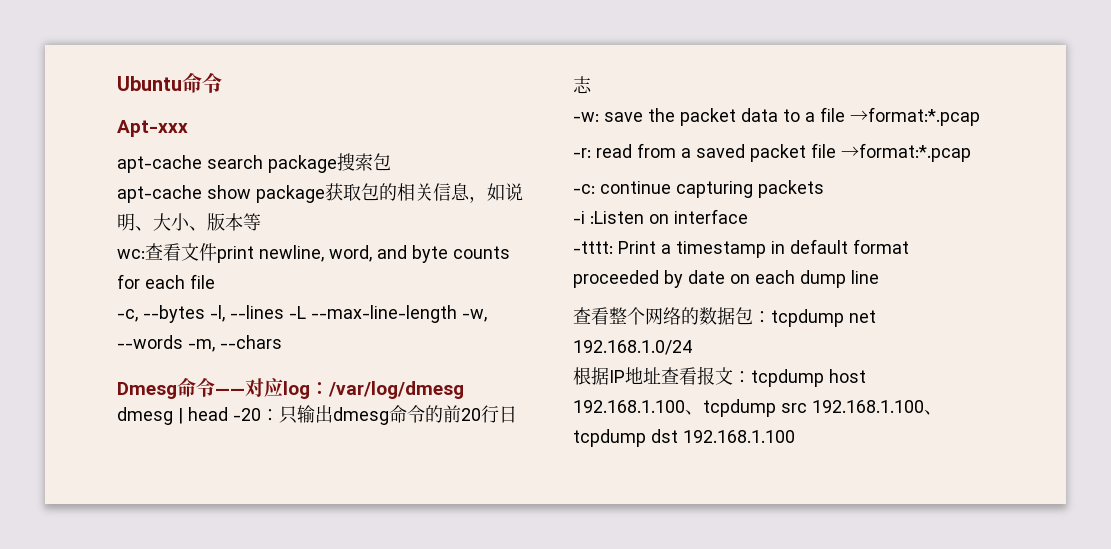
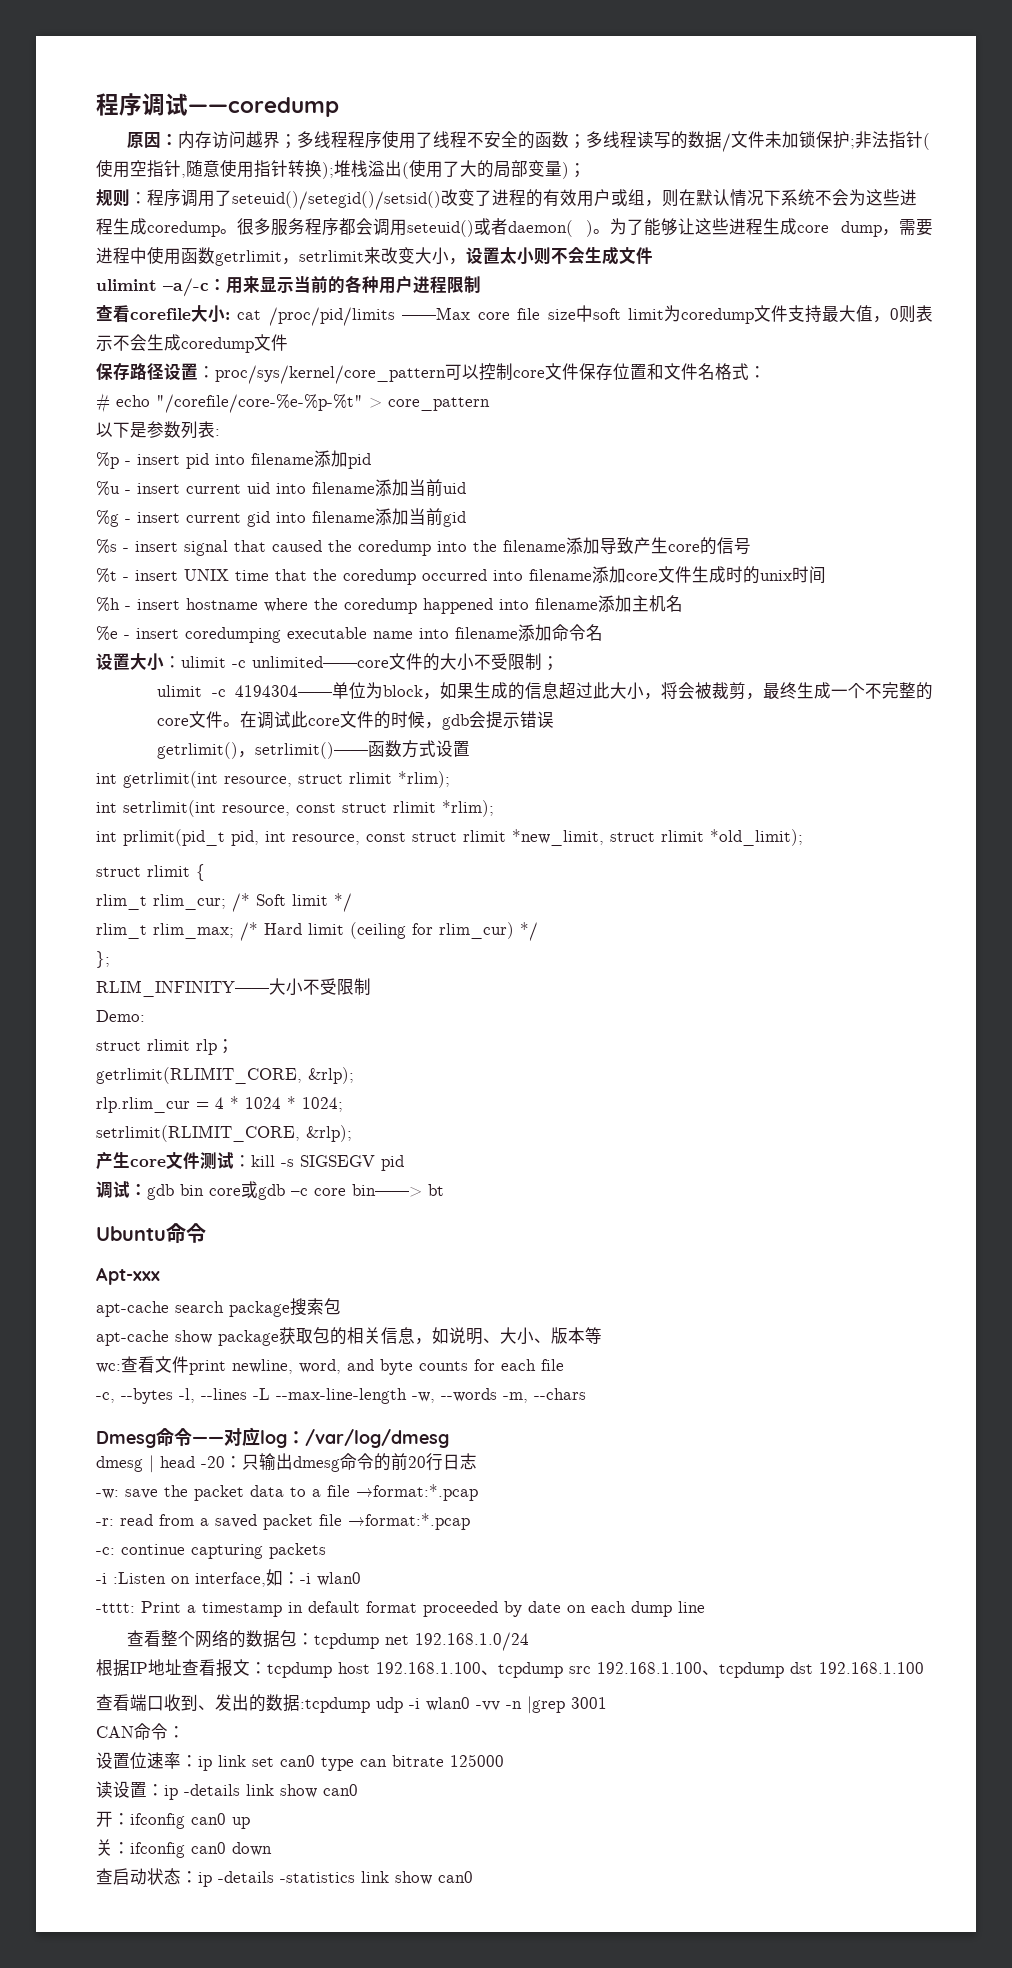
(117, 83) none -> [96,93,339,117] [127,131,931,152] [96,160,586,179] [96,189,917,210] [96,218,933,237] [96,246,653,266] [96,275,481,297] [96,305,934,326] [96,334,288,353] [96,362,766,384] [96,393,490,413] [96,421,220,439] [96,450,371,469] [96,479,466,497] [96,508,466,527] [96,537,751,556] [96,566,826,585] [96,595,683,614] [96,624,603,643] [96,653,559,671] [157,682,933,700] [157,711,555,730] [157,740,471,759] [96,771,450,788] [96,800,494,817] [96,829,803,846] [96,864,205,881] [96,893,352,912] [96,922,538,941] [96,951,110,968] [96,978,371,997] [96,1010,145,1022] [96,1039,234,1055] [96,1067,354,1084] [96,1096,343,1113] [96,1125,352,1142] [96,1152,404,1171] [96,1181,444,1200] 程序调试——coredump // 原因：内存访问越界；多线程程序使用了线程不安全的函数；多线程读写的数据/文件未加锁保护;非法指针(使用空指针,随意使用指针转换);堆栈溢出(使用了大的局部变量)； // 规则：程序调用了seteuid()/setegid()/setsid()改变了进程的有效用户或组，则在默认情况下系统不会为这些进程生成coredump。很多服务程序都会调用seteuid()或者daemon( )。为了能够让这些进程生成core dump，需要进程中使用函数getrlimit，setrlimit来改变大小，设置太小则不会生成文件 // ulimint –a/-c：用来显示当前的各种用户进程限制 // 查看corefile大小: cat /proc/pid/limits ——Max core file size中soft limit为coredump文件支持最大值，0则表示不会生成coredump文件 // 保存路径设置：proc/sys/kernel/core_pattern可以控制core文件保存位置和文件名格式： // # echo "/corefile/core-%e-%p-%t" > core_pattern // 以下是参数列表: // %p - insert pid into filename添加pid // %u - insert current uid into filename添加当前uid // %g - insert current gid into filename添加当前gid // %s - insert signal that caused the coredump into the filename添加导致产生core的信号 // %t - insert UNIX time that the coredump occurred into filename添加core文件生成时的unix时间 // %h - insert hostname where the coredump happened into filename添加主机名 // %e - insert coredumping executable name into filename添加命令名 // 设置大小：ulimit -c unlimited——core文件的大小不受限制； // ulimit -c 4194304——单位为block，如果生成的信息超过此大小，将会被裁剪，最终生成一个不完整的core文件。在调试此core文件的时候，gdb会提示错误 // getrlimit()，setrlimit()——函数方式设置 // int getrlimit(int resource, struct rlimit *rlim); // int setrlimit(int resource, const struct rlimit *rlim); // int prlimit(pid_t pid, int resource, const struct rlimit *new_limit, struct rlimit *old_limit); // struct rlimit { // rlim_t rlim_cur; /* Soft limit */ // rlim_t rlim_max; /* Hard limit (ceiling for rlim_cur) */ // }; // RLIM_INFINITY——大小不受限制 // Demo: // struct rlimit rlp； // getrlimit(RLIMIT_CORE, &rlp); // rlp.rlim_cur = 4 * 1024 * 1024; // setrlimit(RLIMIT_CORE, &rlp); // 产生core文件测试：kill -s SIGSEGV pid // 调试：gdb bin core或gdb –c core bin——> bt //
[674,209,748,224] interface -> [195,1569,361,1587] interface,如：-i wlan0
(795, 436) none -> [96,1694,607,1714] [96,1723,185,1740] [96,1752,504,1771] [96,1781,358,1800] [96,1811,250,1829] [96,1839,272,1858] [96,1868,473,1887] // 查看端口收到、发出的数据:tcpdump udp -i wlan0 -vv -n |grep 3001 // CAN命令： // 设置位速率：ip link set can0 type can bitrate 125000 // 读设置：ip -details link show can0 // 开：ifconfig can0 up // 关：ifconfig can0 down // 查启动状态：ip -details -statistics link show can0

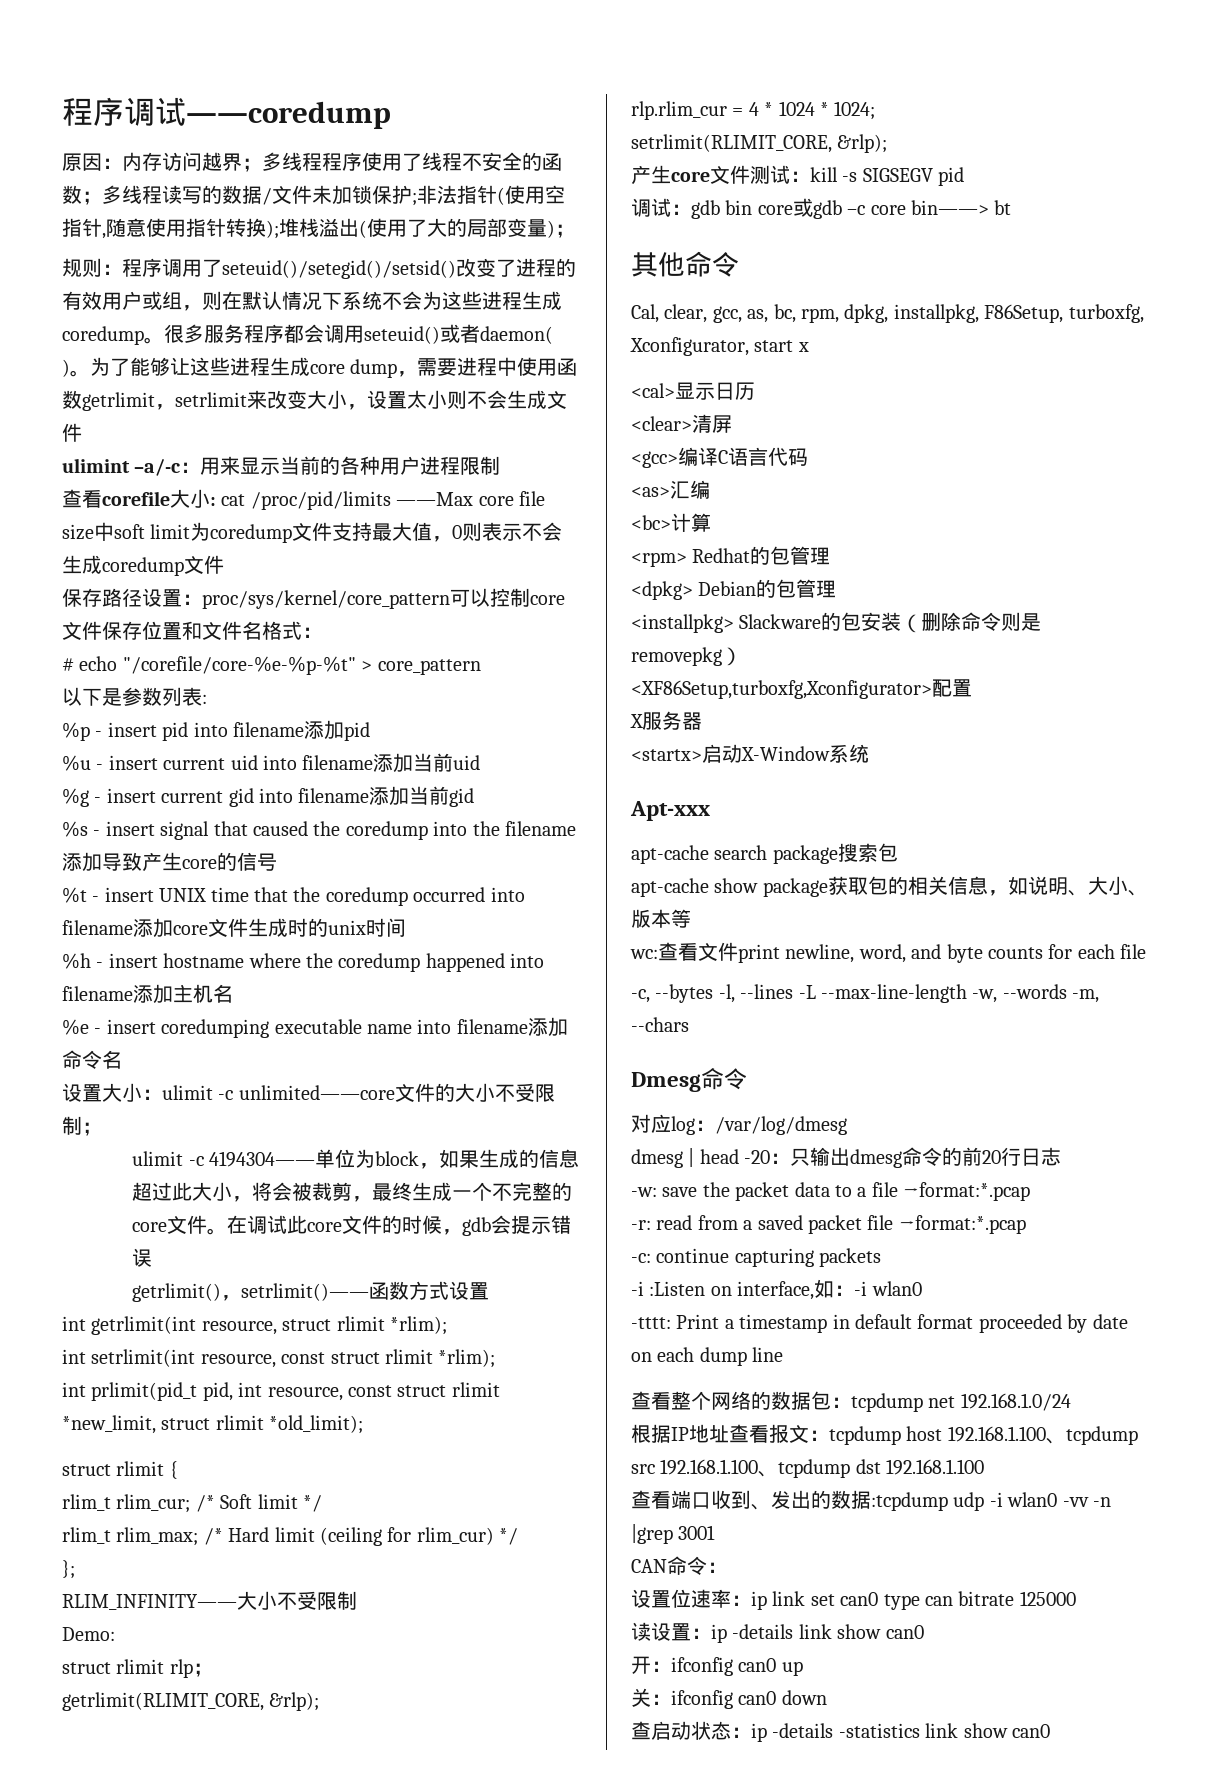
[96,1223,206,1243] Ubuntu命令 -> [631,251,739,277] [631,304,1144,323] [630,337,809,356] [631,382,755,400] [631,414,732,433] [631,447,808,468] [631,480,710,499] [631,513,711,532] [631,546,831,567] [631,579,837,600] [631,612,1042,633] [631,647,742,666] [631,679,972,699] [630,711,702,730] [631,744,869,763] 其他命令 // Cal, clear, gcc, as, bc, rpm, dpkg, installpkg, F86Setup, turboxfg, Xconfigurator, start x // <cal>显示日历 // <clear>清屏 // <gcc>编译C语言代码 // <as>汇编 // <bc>计算 // <rpm> Redhat的包管理 // <dpkg> Debian的包管理 // <installpkg> Slackware的包安装（删除命令则是removepkg） // <XF86Setup,turboxfg,Xconfigurator>配置 // X服务器 // <startx>启动X-Window系统
[192,1436,224,1444] —— -> (747, 1079) //

